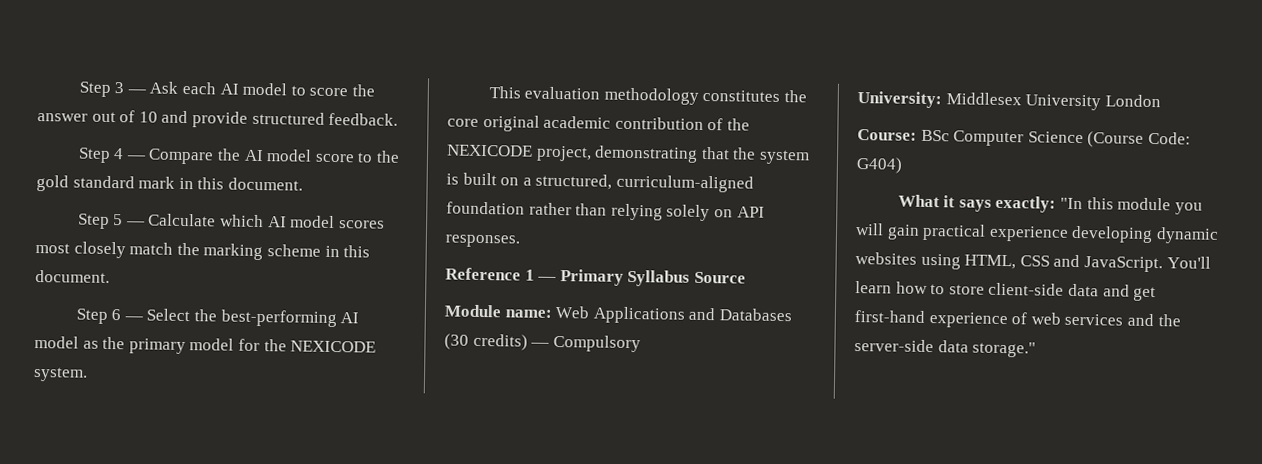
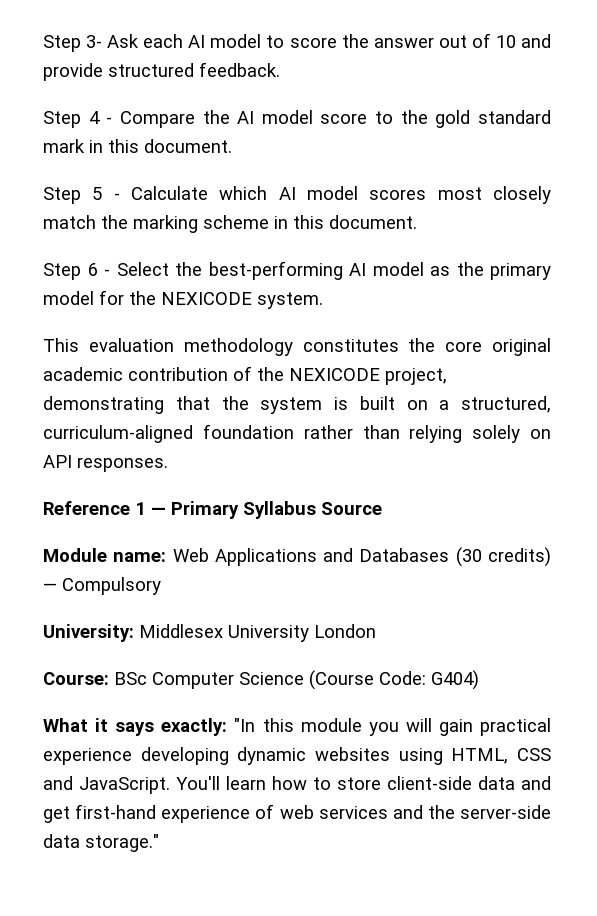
[78,81,147,97] Step 3 — -> [43,35,103,52] Step 3-
[125,155,146,160] — -> [106,117,113,124] -
[125,221,146,226] — -> [113,193,120,200] -
[123,316,144,321] — -> [104,269,110,276] -

